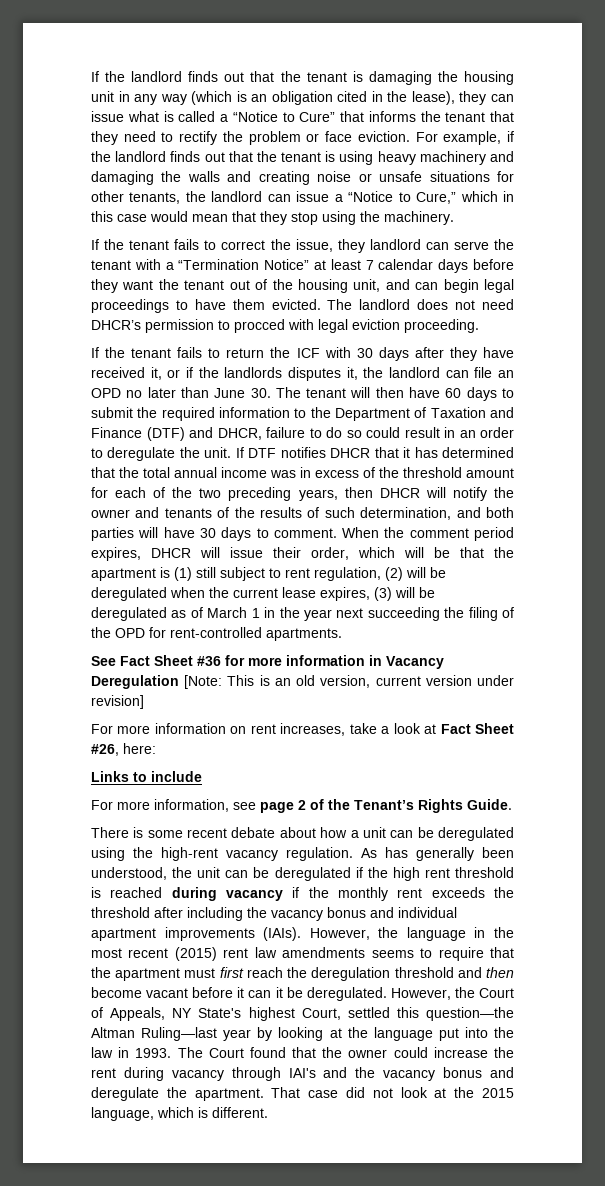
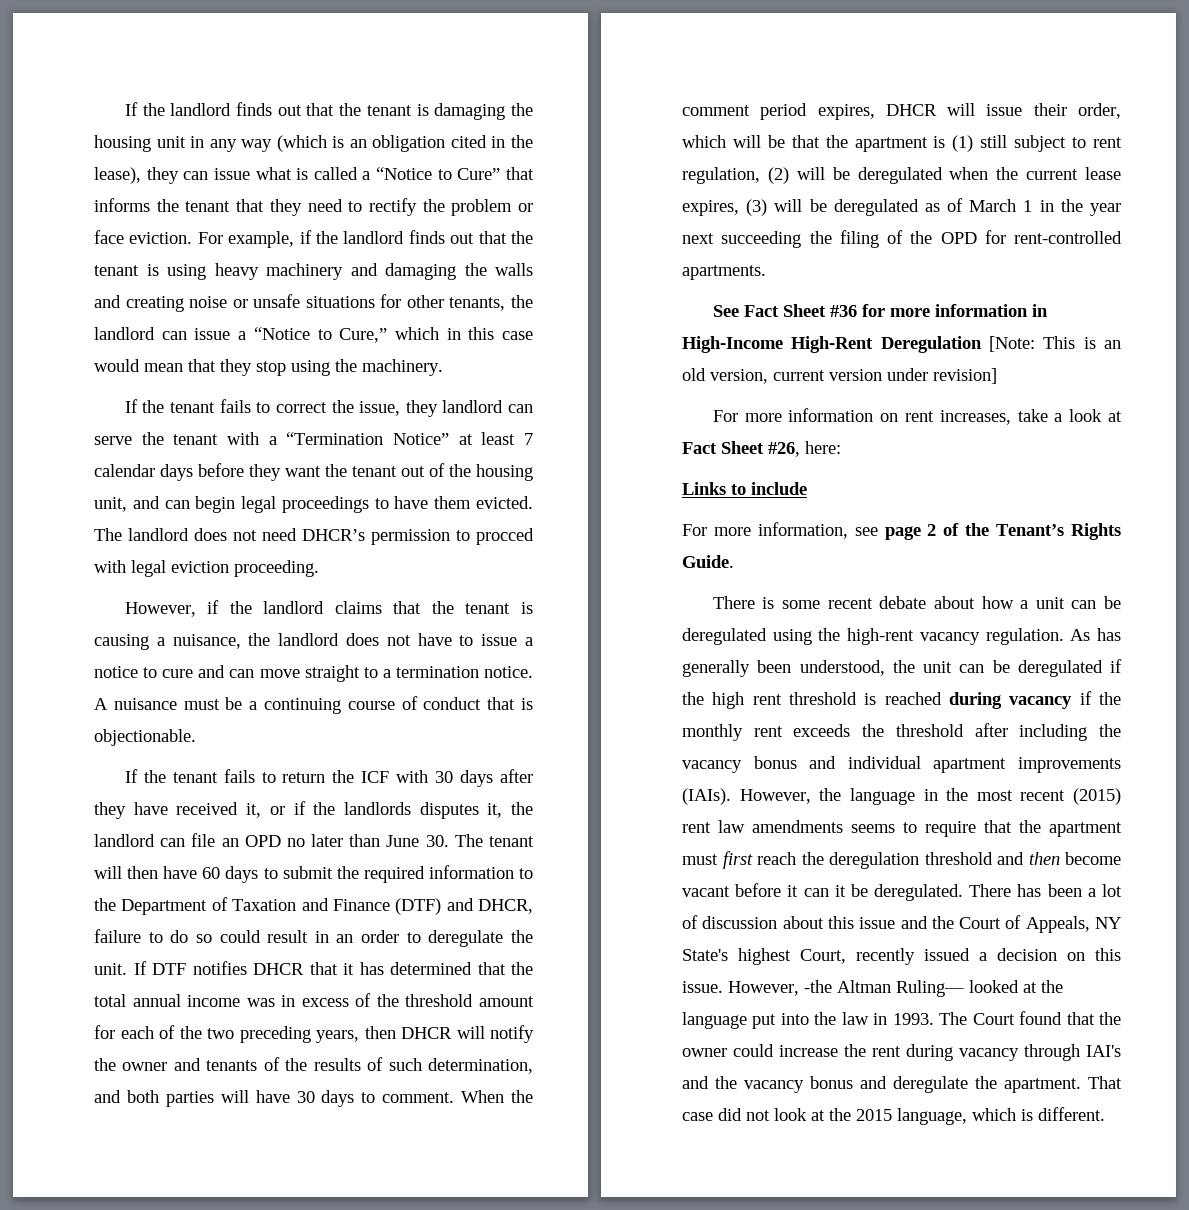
(479, 326) none -> [124,600,533,617] [94,633,533,650] [94,665,534,682] [94,696,534,714] [94,729,196,746] // However, if the landlord claims that the tenant is causing a nuisance, the landlord does not have to issue a notice to cure and can move straight to a termination notice. A nuisance must be a continuing course of conduct that is objectionable.
[386,656,444,669] Vacancy -> [682,336,874,353] High-Income High-Rent
[390,988,451,1000] However, -> [969,884,1122,897] [682,915,928,929] There has been a lot of discussion about this issue and
[347,1007,514,1021] [91,1027,324,1041] settled this question—the Altman Ruling—last year by looking -> [856,948,1121,965] [682,980,1019,997] recently issued a decision on this issue. However, -the Altman Ruling— looked

